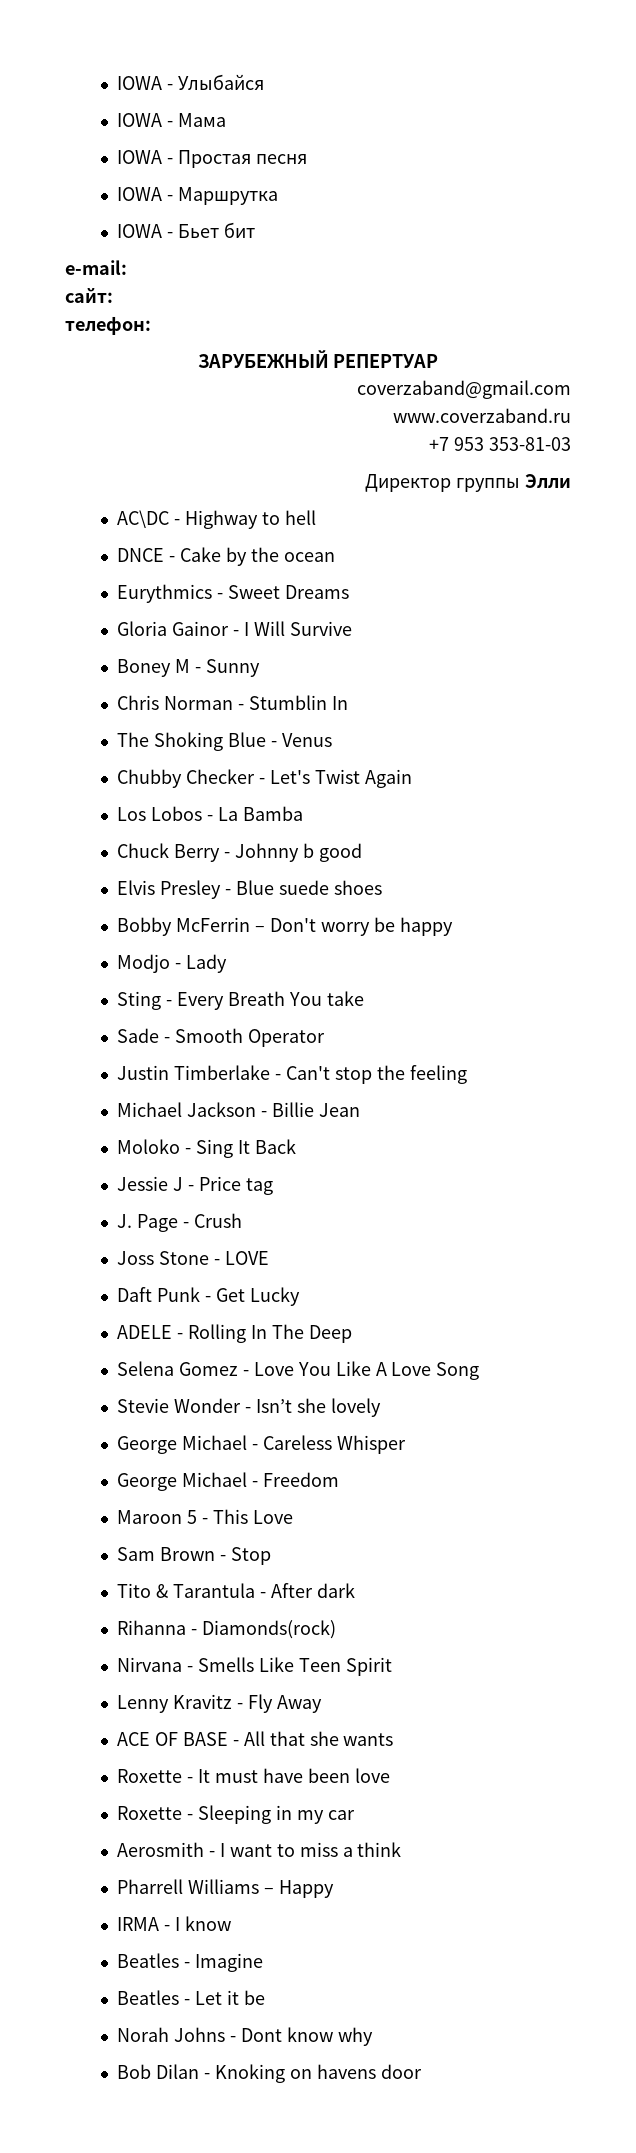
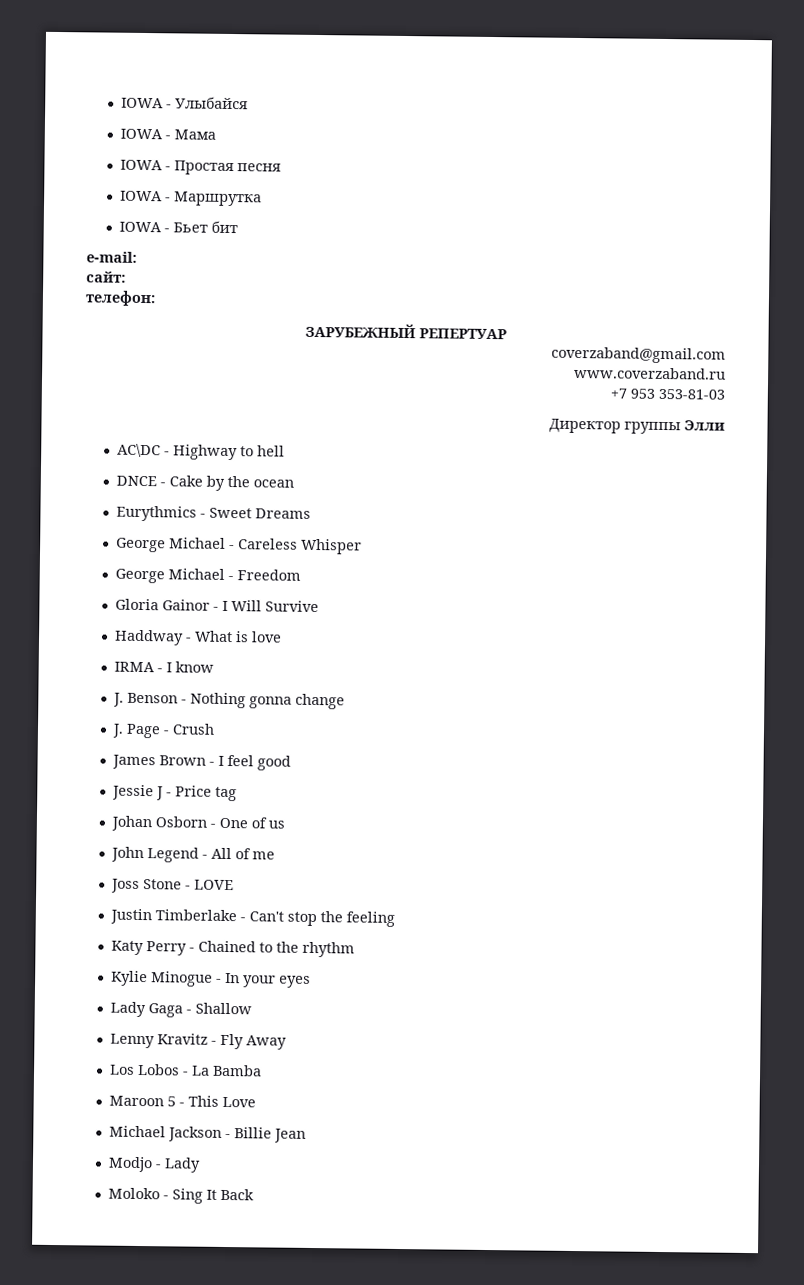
[117,621,352,636] [117,659,260,677] [117,695,348,710] [117,732,332,751] [117,769,412,788] [117,806,303,821] [117,843,362,862] [117,880,382,899] [117,917,453,936] [117,954,228,973] [117,991,364,1010] [117,1028,325,1047] [117,1065,467,1084] [117,1102,360,1117] [117,1139,296,1158] [117,1176,273,1195] [117,1213,242,1232] [117,1251,269,1265] [117,1287,300,1306] [117,1324,352,1343] [117,1361,480,1380] [117,1398,381,1417] // Gloria Gainor - I Will Survive // Boney M - Sunny // Chris Norman - Stumblin In // The Shoking Blue - Venus // Chubby Checker - Let's Twist Again // Los Lobos - La Bamba // Chuck Berry - Johnny b good // Elvis Presley - Blue suede shoes // Bobby McFerrin – Don't worry be happy // Modjo - Lady // Sting - Every Breath You take // Sade - Smooth Operator // Justin Timberlake - Can't stop the feeling // Michael Jackson - Billie Jean // Moloko - Sing It Back // Jessie J - Price tag // J. Page - Crush // Joss Stone - LOVE // Daft Punk - Get Lucky // ADELE - Rolling In The Deep // Selena Gomez - Love You Like A Love Song // Stevie Wonder - Isn’t she lovely -> (311, 513) none
[117,1509,293,1524] [117,1547,271,1565] [117,1583,355,1598] [117,1620,337,1639] [117,1657,392,1676] Maroon 5 - This Love // Sam Brown - Stop // Tito & Tarantula - After dark // Rihanna - Diamonds(rock) // Nirvana - Smells Like Teen Spirit -> [114,598,319,613] [113,629,282,646] [113,661,214,673] [112,692,345,710] [111,723,215,739] [111,754,291,771] [111,784,237,802] [110,815,285,832] [110,846,275,863] [110,878,234,893] [109,908,395,927] [110,940,355,958] [110,970,311,988] [109,1001,252,1018] Gloria Gainor - I Will Survive // Haddway - What is love // IRMA - I know // J. Benson - Nothing gonna change // J. Page - Crush // James Brown - I feel good // Jessie J - Price tag // Johan Osborn - One of us // John Legend - All of me // Joss Stone - LOVE // Justin Timberlake - Can't stop the feeling // Katy Perry - Chained to the rhythm // Kylie Minogue - In your eyes // Lady Gaga - Shallow
[117,1731,394,1746] [117,1768,390,1783] [117,1805,355,1824] [117,1842,402,1857] [117,1879,334,1898] [117,1916,231,1931] [117,1953,264,1972] [117,1990,265,2005] [117,2027,373,2046] [117,2064,422,2083] ACE OF BASE - All that she wants // Roxette - It must have been love // Roxette - Sleeping in my car // Aerosmith - I want to miss a think // Pharrell Williams – Happy // IRMA - I know // Beatles - Imagine // Beatles - Let it be // Norah Johns - Dont know why // Bob Dilan - Knoking on havens door -> [109,1063,262,1077] [108,1095,256,1108] [108,1125,306,1143] [107,1156,201,1173] [107,1187,254,1204] Los Lobos - La Bamba // Maroon 5 - This Love // Michael Jackson - Billie Jean // Modjo - Lady // Moloko - Sing It Back

